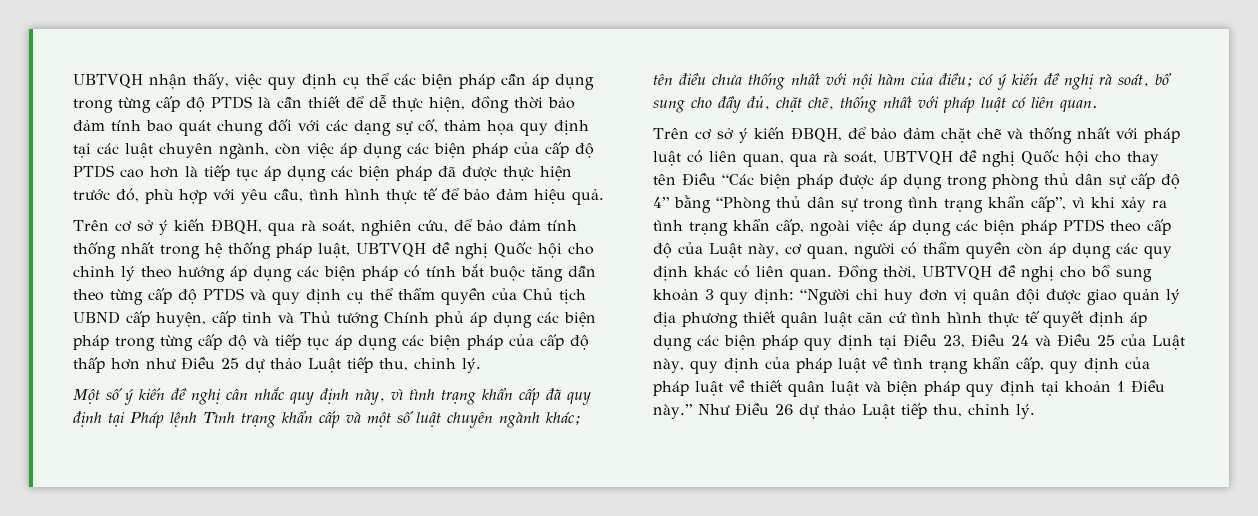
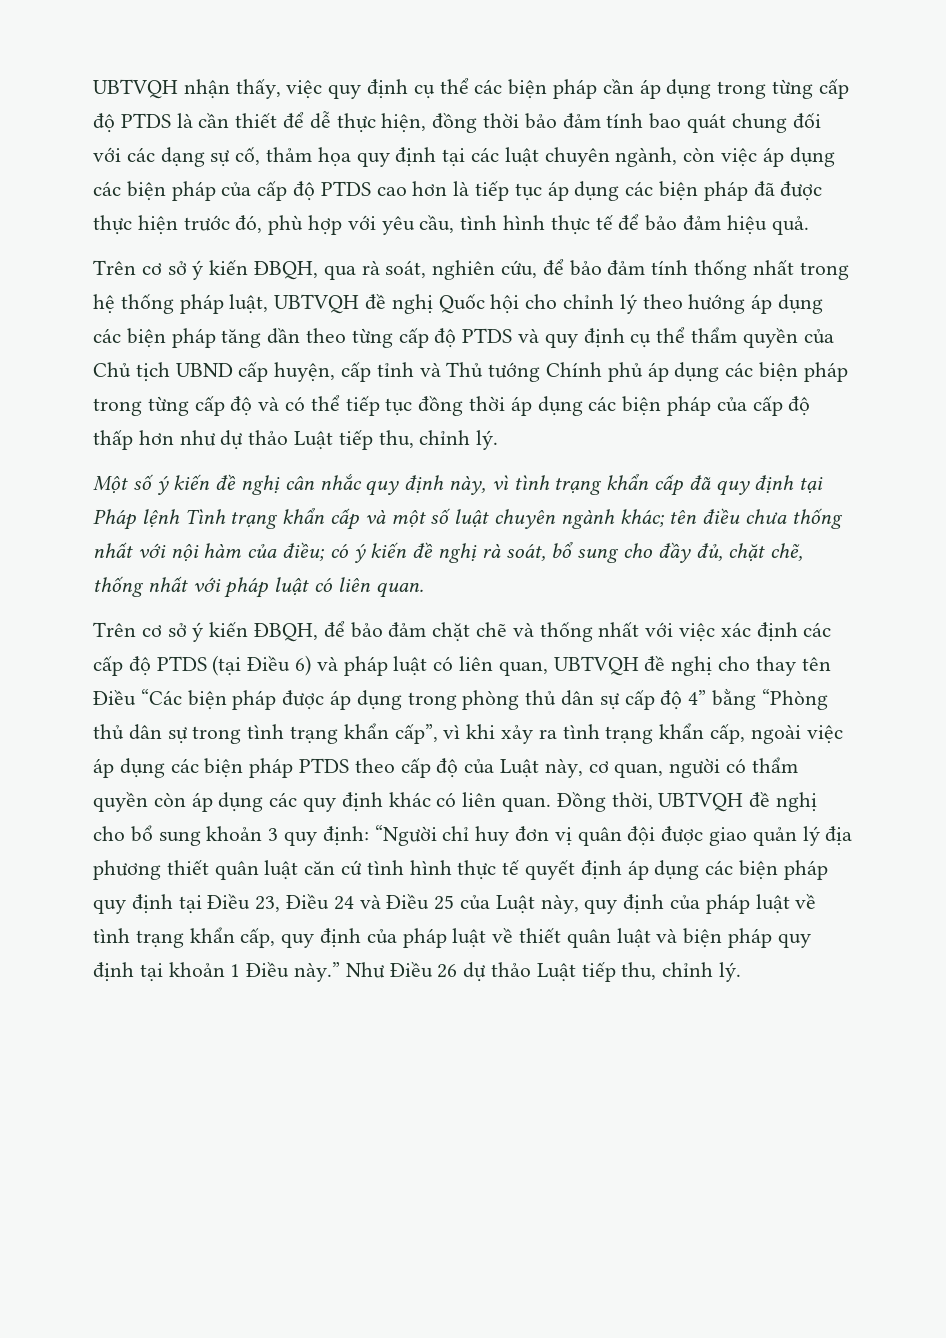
[404,264,525,281] có tính bắt buộc -> (216, 338) none
[275,334,329,350] tiếp tục -> [285,395,506,416] có thể tiếp tục đồng thời
[181,357,239,370] Điều 25 -> (216, 438) none
(1138, 134) none -> [679,622,832,642] [93,655,338,676] việc xác định các cấp độ PTDS (tại Điều 6) và
[790,150,1089,167] qua rà soát, UBTVQH đề nghị Quốc hội -> [553,656,713,676] UBTVQH đề nghị

